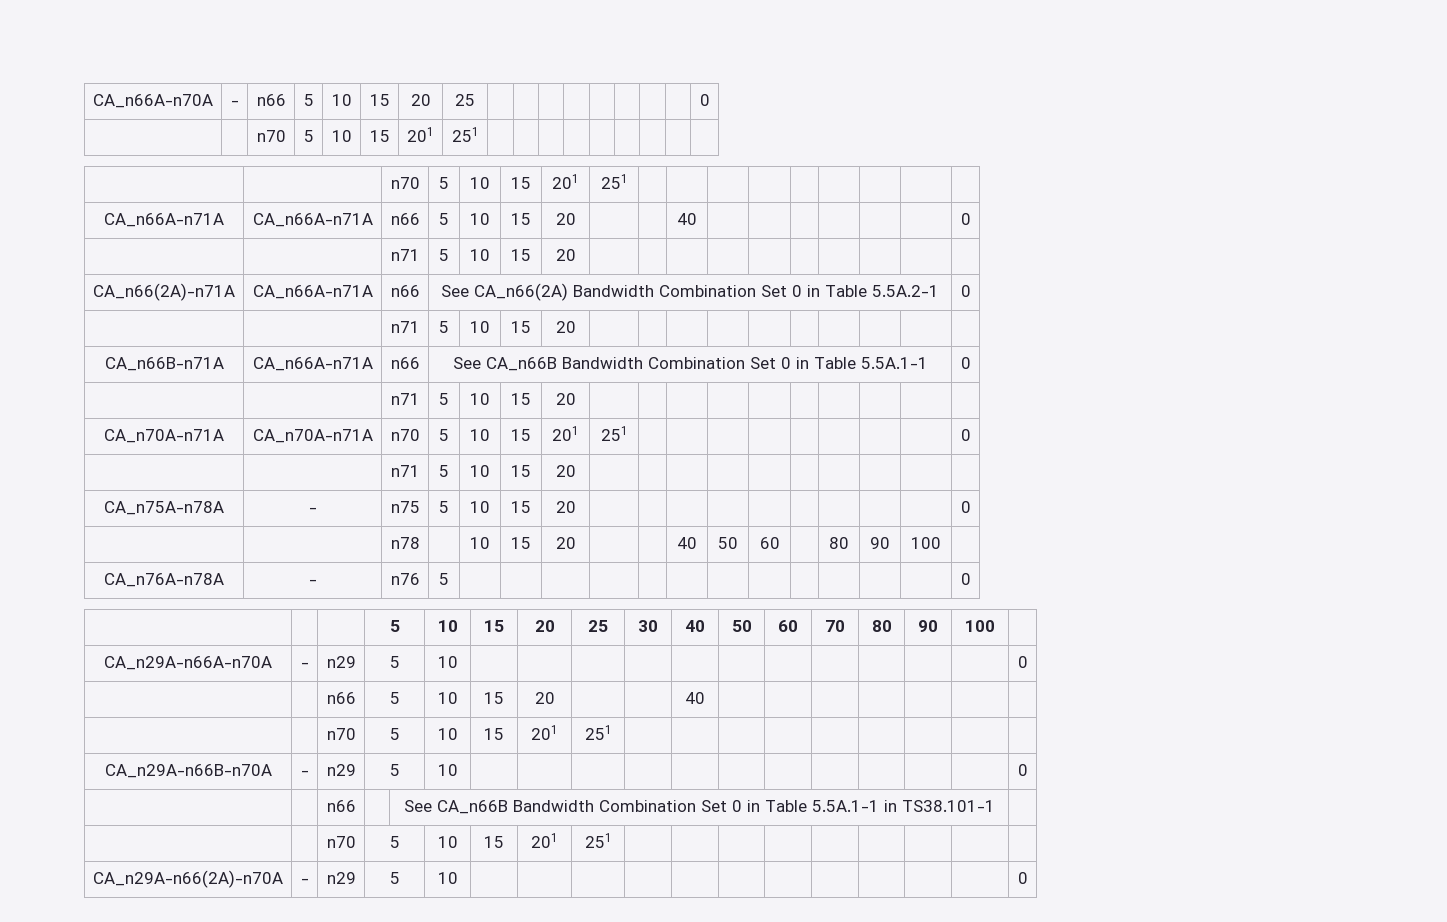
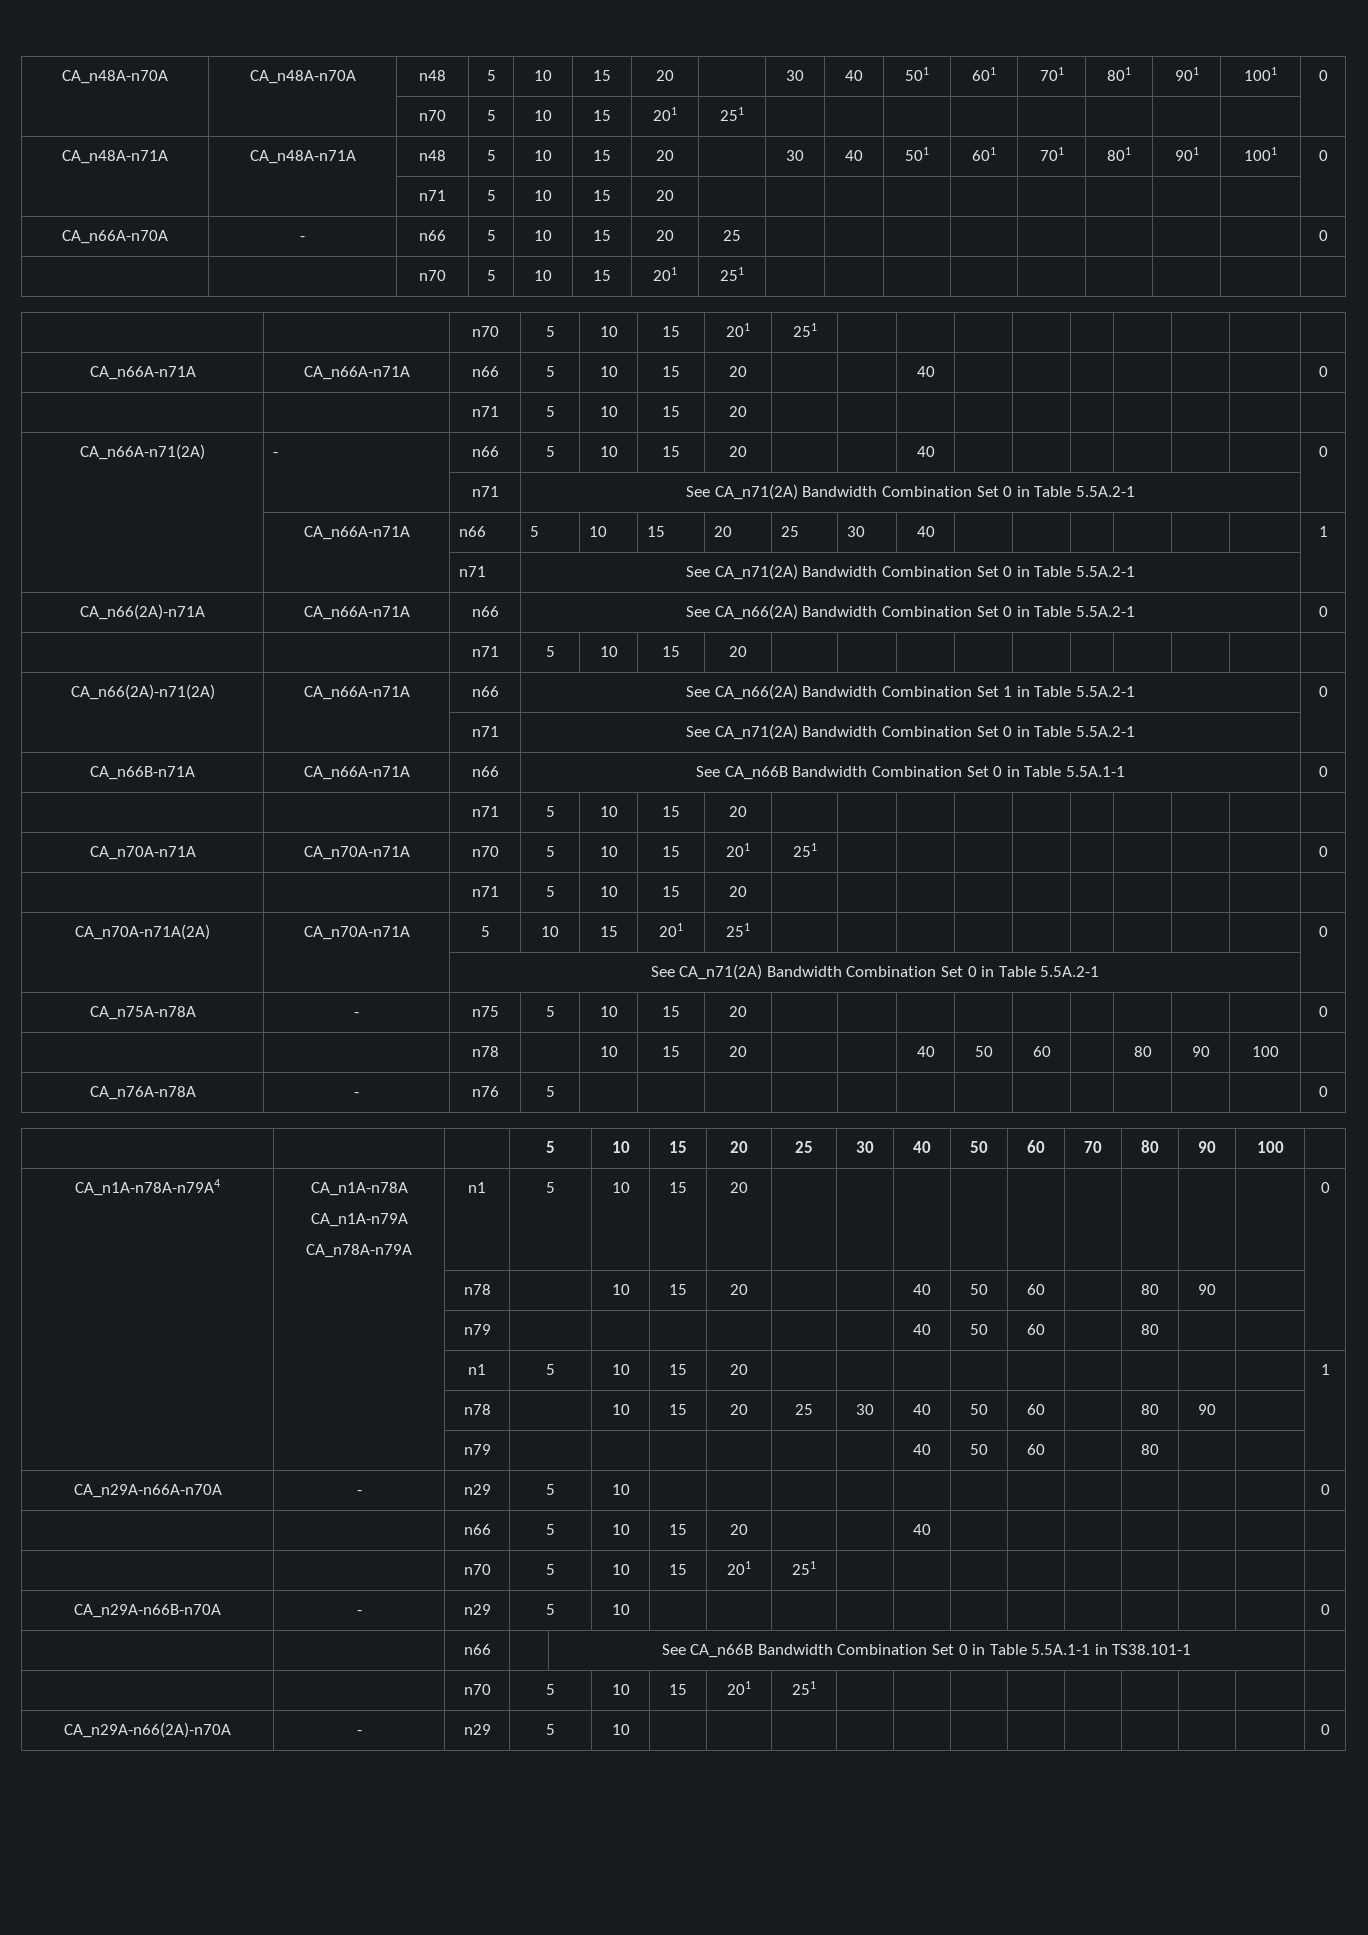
(93, 101) none -> [62,70,168,84] [249,70,356,84] [419,70,446,81] [486,70,496,81] [534,70,552,81] [593,70,611,81] [656,70,674,81] [786,70,804,81] [845,70,863,81] [905,67,929,81] [972,67,996,81] [1039,67,1064,81] [1107,67,1131,81] [1174,67,1199,81] [1244,67,1277,81] [1318,70,1328,81] [419,110,446,121] [486,110,496,121] [534,110,552,121] [593,110,611,121] [653,107,677,121] [720,107,744,121] [62,150,168,164] [249,150,356,164] [419,150,446,161] [486,150,496,161] [534,150,552,161] [593,150,611,161] [656,150,674,161] [786,150,804,161] [845,150,863,161] [905,147,929,161] [972,147,996,161] [1039,147,1064,161] [1107,147,1131,161] [1174,147,1199,161] [1244,147,1277,161] [1318,150,1328,161] [419,190,446,201] [486,190,496,201] [534,190,552,201] [593,190,611,201] [656,190,674,201] CA_n48A-n70A | CA_n48A-n70A | n48 | 5 | 10 | 15 | 20 | | 30 | 40 | 501 | 601 | 701 | 801 | 901 | 1001 | 0 // | | n70 | 5 | 10 | 15 | 201 | 251 | | | | | | | | | // CA_n48A-n71A | CA_n48A-n71A | n48 | 5 | 10 | 15 | 20 | | 30 | 40 | 501 | 601 | 701 | 801 | 901 | 1001 | 0 // | | n71 | 5 | 10 | 15 | 20 | | | | | | | | | | //
(576, 255) none -> [80,444,205,460] [273,452,279,457] [471,446,499,457] [545,446,555,457] [599,446,618,457] [662,446,680,457] [729,446,747,457] [916,446,935,457] [1318,446,1328,457] [471,486,499,497] [686,484,1135,500] [303,526,410,540] [459,526,487,537] [530,526,540,537] [589,526,608,537] [647,526,666,537] [714,526,733,537] [781,526,800,537] [847,526,866,537] [916,526,935,537] [1318,526,1328,537] [459,566,487,577] [686,564,1135,580] // CA_n66A-n71(2A) | - | n66 | 5 | 10 | 15 | 20 | | | 40 | | | | | | | 0 // | | n71 | See CA_n71(2A) Bandwidth Combination Set 0 in Table 5.5A.2-1 | // | CA_n66A-n71A | n66 | 5 | 10 | 15 | 20 | 25 | 30 | 40 | | | | | | | 1 // | | n71 | See CA_n71(2A) Bandwidth Combination Set 0 in Table 5.5A.2-1 |
(576, 327) none -> [70,684,215,700] [303,686,410,700] [471,686,499,697] [686,684,1135,700] [1318,686,1328,697] [471,726,499,737] [686,724,1135,740] // CA_n66(2A)-n71(2A) | CA_n66A-n71A | n66 | See CA_n66(2A) Bandwidth Combination Set 1 in Table 5.5A.2-1 | 0 // | | n71 | See CA_n71(2A) Bandwidth Combination Set 0 in Table 5.5A.2-1 |
(576, 471) none -> [75,924,210,940] [303,926,410,940] [480,926,490,937] [541,926,559,937] [599,926,618,937] [659,923,683,937] [726,923,750,937] [1318,926,1328,937] [650,964,1100,980] // CA_n70A-n71A(2A) | CA_n70A-n71A | 5 | 10 | 15 | 201 | 251 | | | | | | | | | | 0 // | | See CA_n71(2A) Bandwidth Combination Set 0 in Table 5.5A.2-1 |
(995, 626) none -> [75,1179,220,1196] [310,1182,408,1196] [310,1213,408,1227] [306,1244,412,1258] [468,1182,486,1193] [546,1182,555,1193] [611,1182,630,1193] [669,1182,687,1193] [730,1182,748,1193] [1320,1182,1330,1193] [463,1284,491,1295] [611,1284,630,1295] [669,1284,687,1295] [730,1284,748,1295] [913,1284,931,1295] [970,1284,988,1295] [1027,1284,1045,1295] [1141,1284,1159,1295] [1198,1284,1216,1295] [463,1324,491,1335] [913,1324,931,1335] [970,1324,988,1335] [1027,1324,1045,1335] [1141,1324,1159,1335] [468,1364,486,1375] [546,1364,555,1375] [611,1364,630,1375] [669,1364,687,1375] [730,1364,748,1375] [1320,1364,1330,1375] [463,1404,491,1415] [611,1404,630,1415] [669,1404,687,1415] [730,1404,748,1415] [795,1404,813,1415] [856,1404,874,1415] [913,1404,931,1415] [970,1404,988,1415] [1027,1404,1045,1415] [1141,1404,1159,1415] [1198,1404,1216,1415] [463,1444,491,1455] [913,1444,931,1455] [970,1444,988,1455] [1027,1444,1045,1455] [1141,1444,1159,1455] // CA_n1A-n78A-n79A4 | CA_n1A-n78A // CA_n1A-n79A // CA_n78A-n79A | n1 | 5 | 10 | 15 | 20 | | | | | | | | | | 0 // | | n78 | | 10 | 15 | 20 | | | 40 | 50 | 60 | | 80 | 90 | | // | | n79 | | | | | | | 40 | 50 | 60 | | 80 | | | // | | n1 | 5 | 10 | 15 | 20 | | | | | | | | | | 1 // | | n78 | | 10 | 15 | 20 | 25 | 30 | 40 | 50 | 60 | | 80 | 90 | | // | | n79 | | | | | | | 40 | 50 | 60 | | 80 | | |

